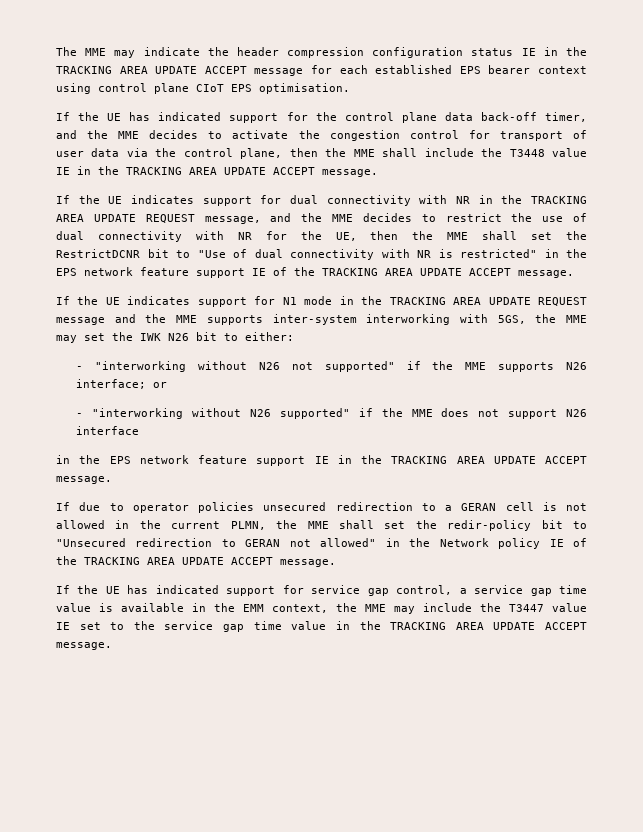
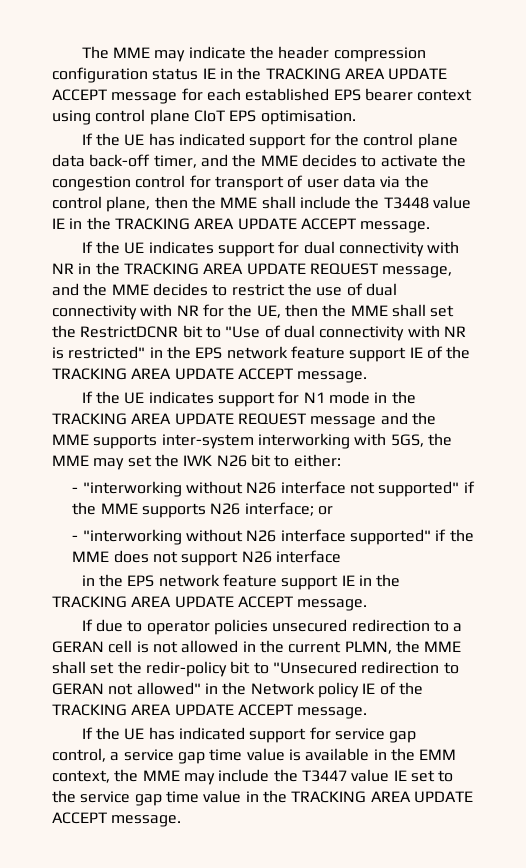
(280, 366) none -> [280,481,346,494] interface
(271, 413) none -> [280,529,346,542] interface

